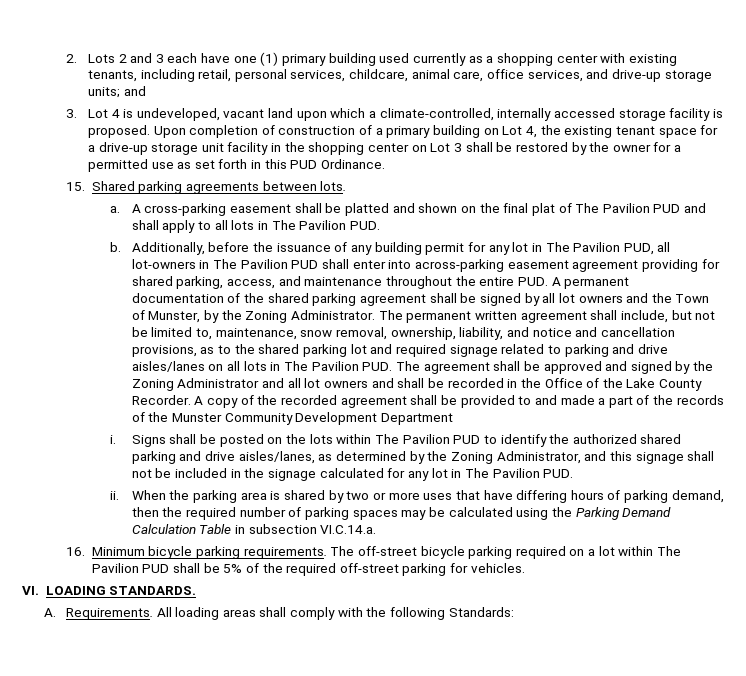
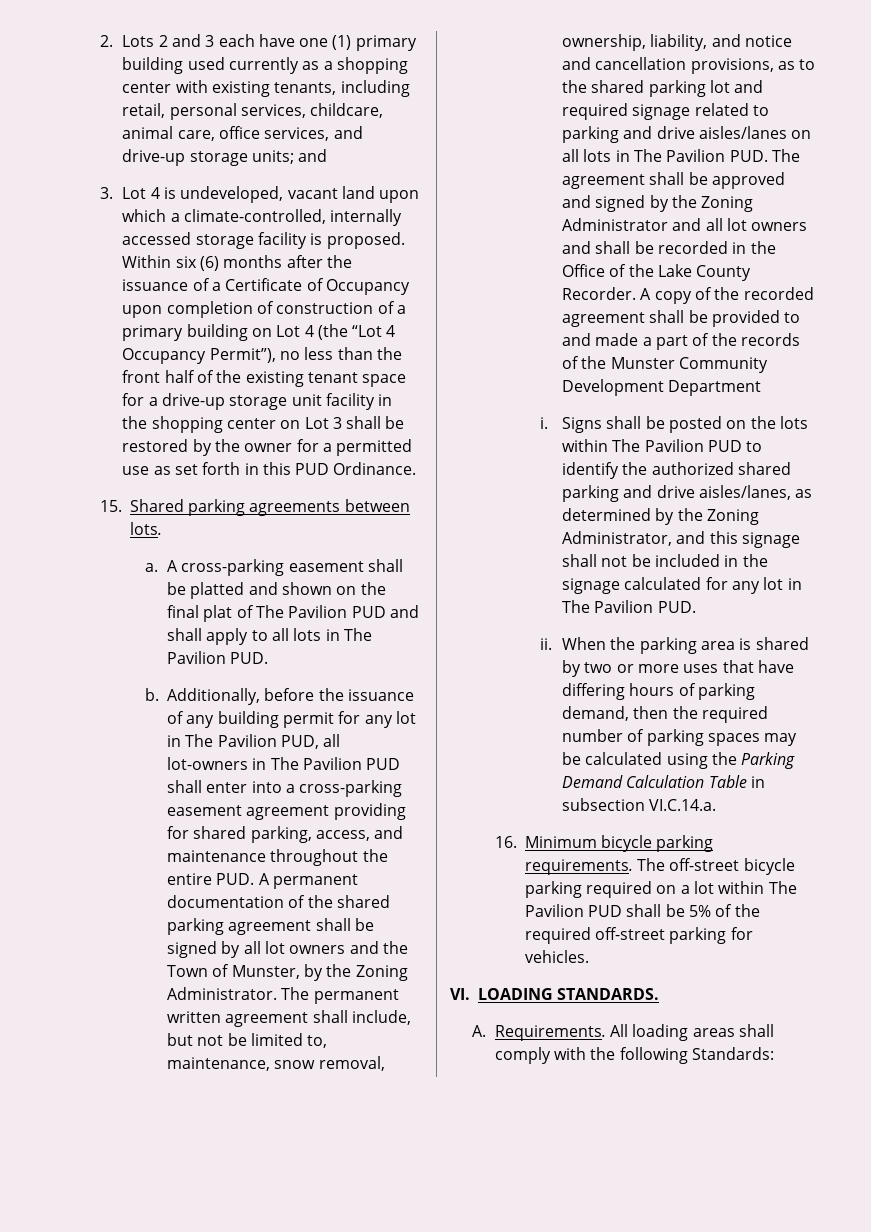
[153,126,186,138] Upon -> [122,255,352,271] [122,278,410,295] [122,305,163,318] Within six (6) months after the issuance of a Certificate of Occupancy upon
[525,126,537,138] 4, -> [304,324,396,340] [122,347,402,364] [122,370,214,383] 4 (the “Lot 4 Occupancy Permit”), no less than the front half of
[414,259,504,272] across-parking -> [286,780,403,797] a cross-parking

